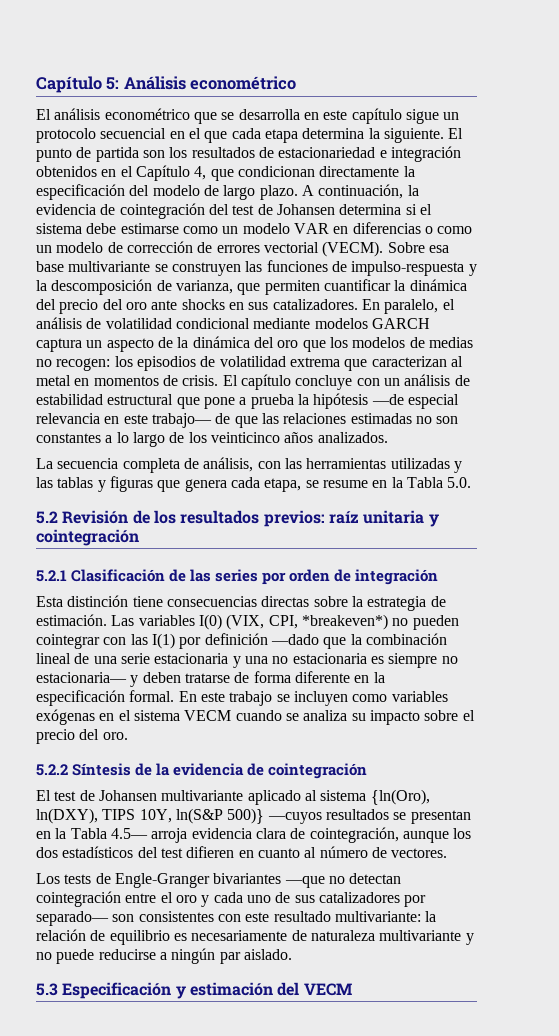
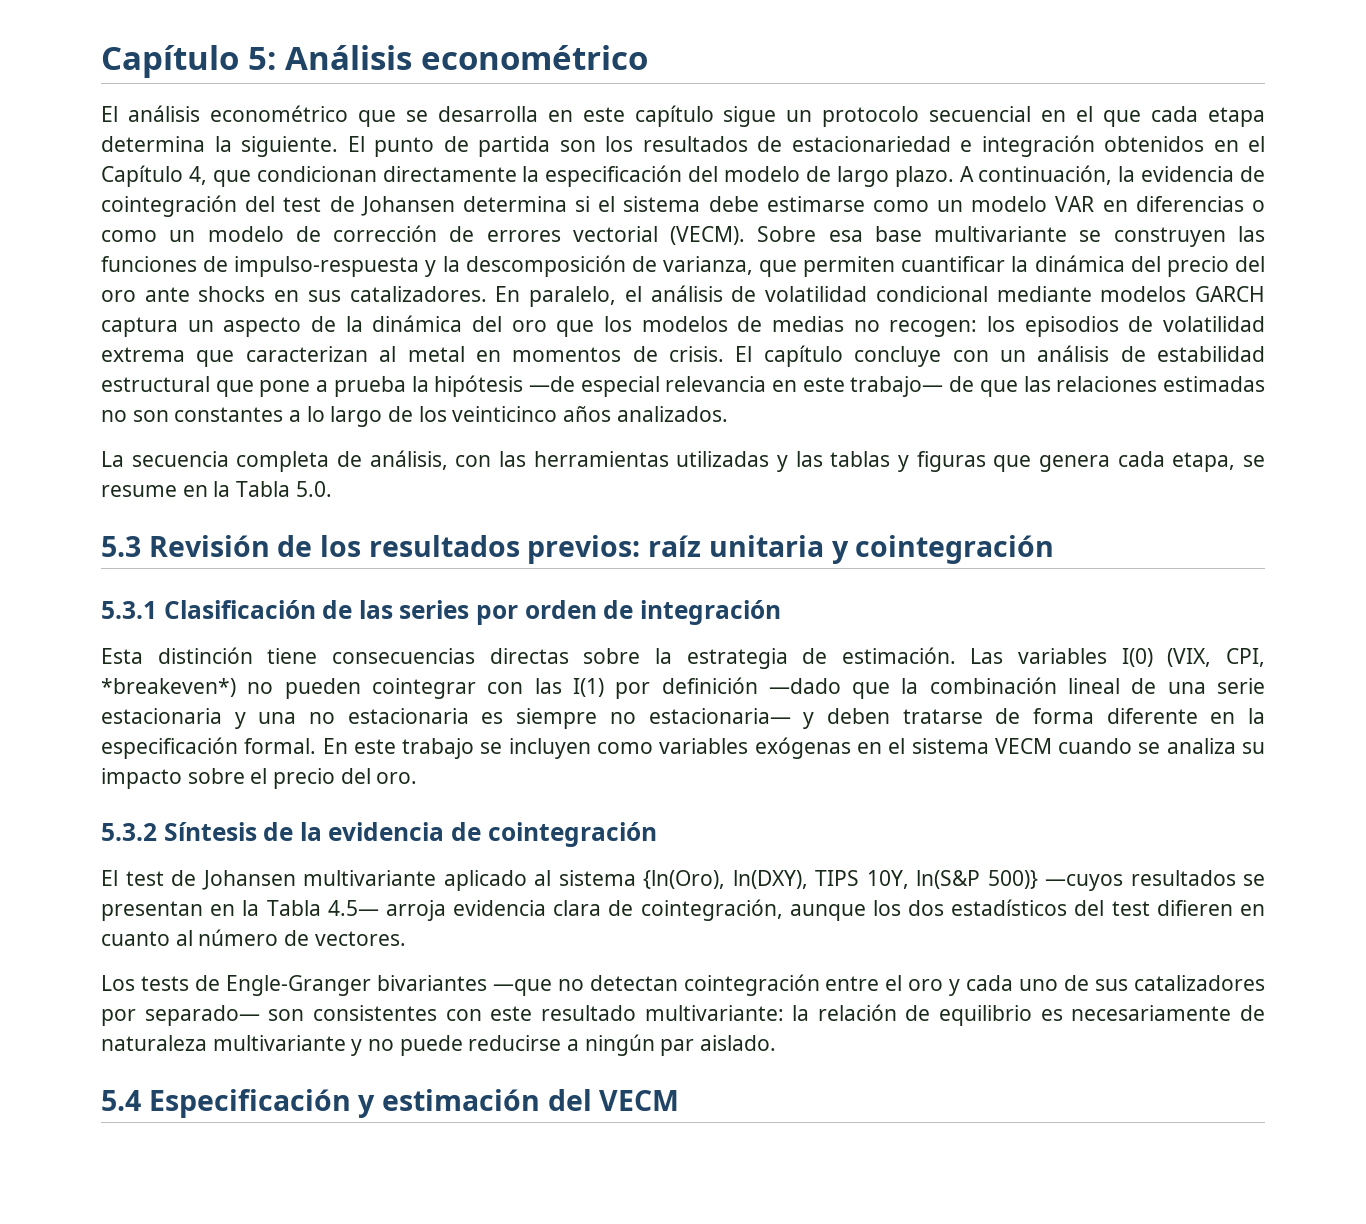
[36,511,58,524] 5.2 -> [101,536,141,557] 5.3
[36,570,67,582] 5.2.1 -> [101,601,157,619] 5.3.1
[36,764,68,776] 5.2.2 -> [101,823,157,841] 5.3.2
[36,983,58,996] 5.3 -> [101,1090,141,1111] 5.4

